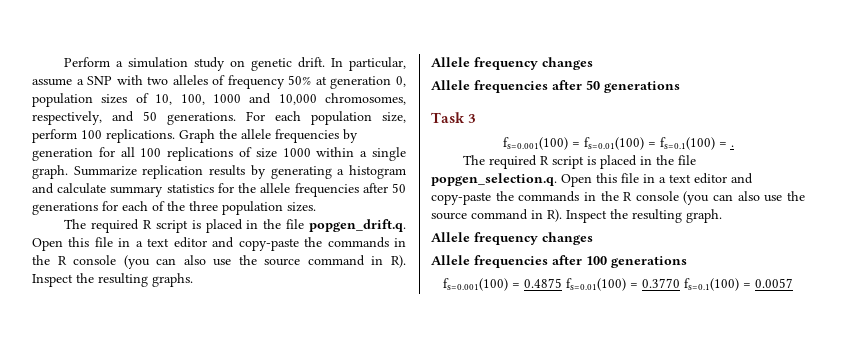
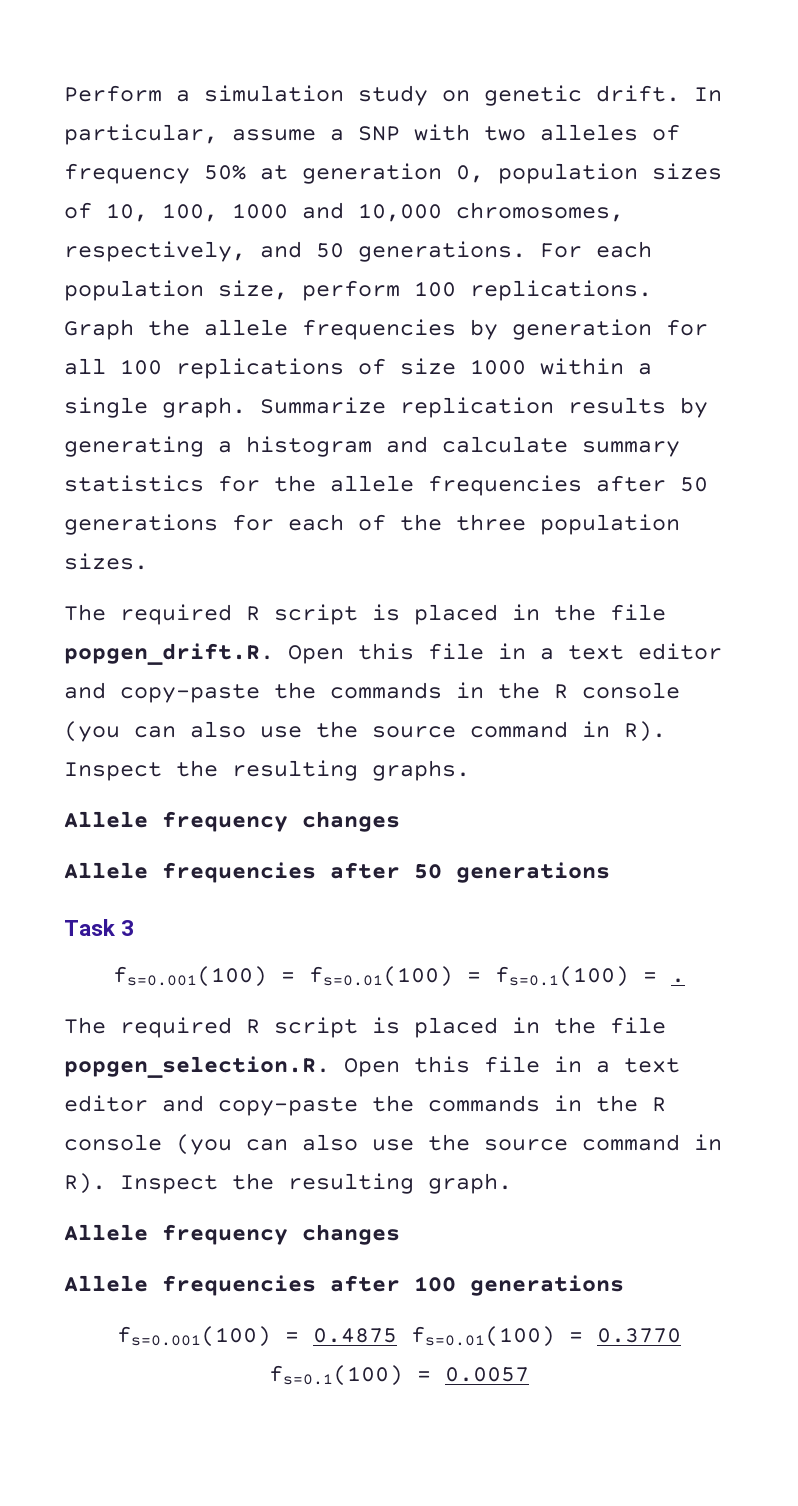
[309,219,406,232] popgen_drift.q. -> [64,643,274,665] popgen_drift.R.
[431,173,557,186] popgen_selection.q. -> [64,1056,330,1078] popgen_selection.R.

